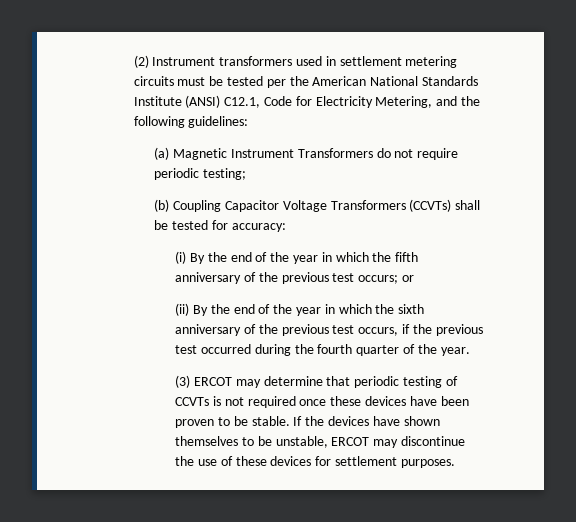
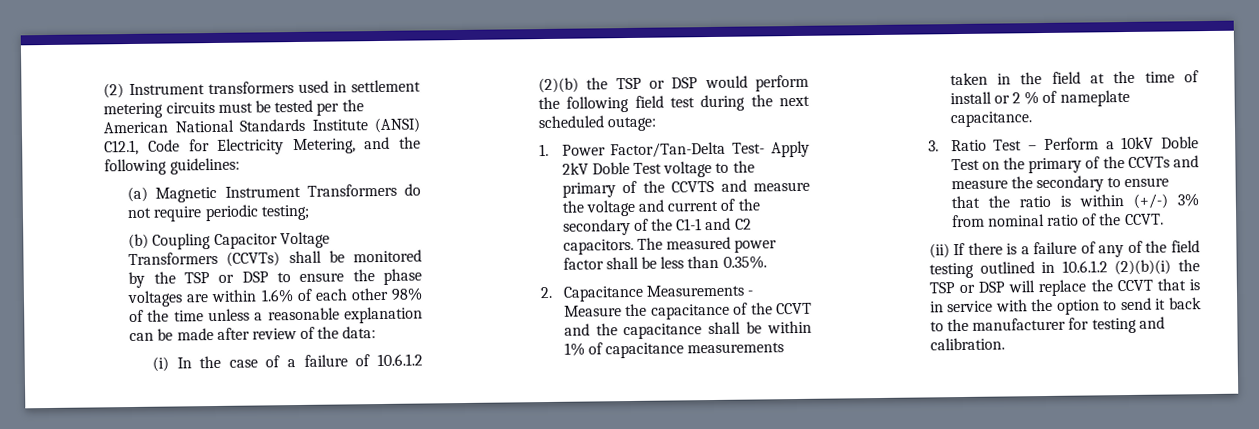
[172,220,286,232] [175,251,419,264] [175,272,414,284] [175,303,425,316] [175,324,483,336] [175,344,470,356] [175,375,458,388] [175,396,469,408] [175,416,440,428] [175,436,465,448] [175,456,455,468] tested for accuracy: // (i) By the end of the year in which the fifth anniversary of the previous test occurs; or // (ii) By the end of the year in which the sixth anniversary of the previous test occurs, if the previous test occurred during the fourth quarter of the year. // (3) ERCOT may determine that periodic testing of CCVTs is not required once these devices have been proven to be stable. If the devices have shown themselves to be unstable, ERCOT may discontinue the use of these devices for settlement purposes. -> [353,249,422,263] [128,268,422,289] [127,287,423,308] [129,306,423,324] [129,326,377,342] [151,353,423,372] [537,74,809,94] [537,94,810,113] [537,115,657,132] [538,140,810,159] [561,160,755,178] [561,179,810,198] [561,198,760,217] [562,217,752,236] [562,236,778,255] [562,255,767,270] [539,284,754,302] [563,302,812,320] [563,320,812,340] [563,342,785,359] [949,70,1199,86] [949,89,1130,107] [949,111,1032,128] [927,136,1199,152] [950,155,1199,174] [950,175,1170,193] [950,193,1199,209] [951,213,1164,228] [928,240,1200,259] [928,259,1200,279] [928,278,1200,297] [929,297,1202,315] [929,316,1165,334] [929,337,1005,351] monitored by the TSP or DSP to ensure the phase voltages are within 1.6% of each other 98% of the time unless a reasonable explanation can be made after review of the data: // (i) In the case of a failure of 10.6.1.2 (2)(b) the TSP or DSP would perform the following field test during the next scheduled outage: // 1. Power Factor/Tan-Delta Test- Apply 2kV Doble Test voltage to the primary of the CCVTS and measure the voltage and current of the secondary of the C1-1 and C2 capacitors. The measured power factor shall be less than 0.35%. // 2. Capacitance Measurements - Measure the capacitance of the CCVT and the capacitance shall be within 1% of capacitance measurements taken in the field at the time of install or 2 % of nameplate capacitance. // 3. Ratio Test – Perform a 10kV Doble Test on the primary of the CCVTs and measure the secondary to ensure that the ratio is within (+/-) 3% from nominal ratio of the CCVT. // (ii) If there is a failure of any of the field testing outlined in 10.6.1.2 (2)(b)(i) the TSP or DSP will replace the CCVT that is in service with the option to send it back to the manufacturer for testing and calibration.

